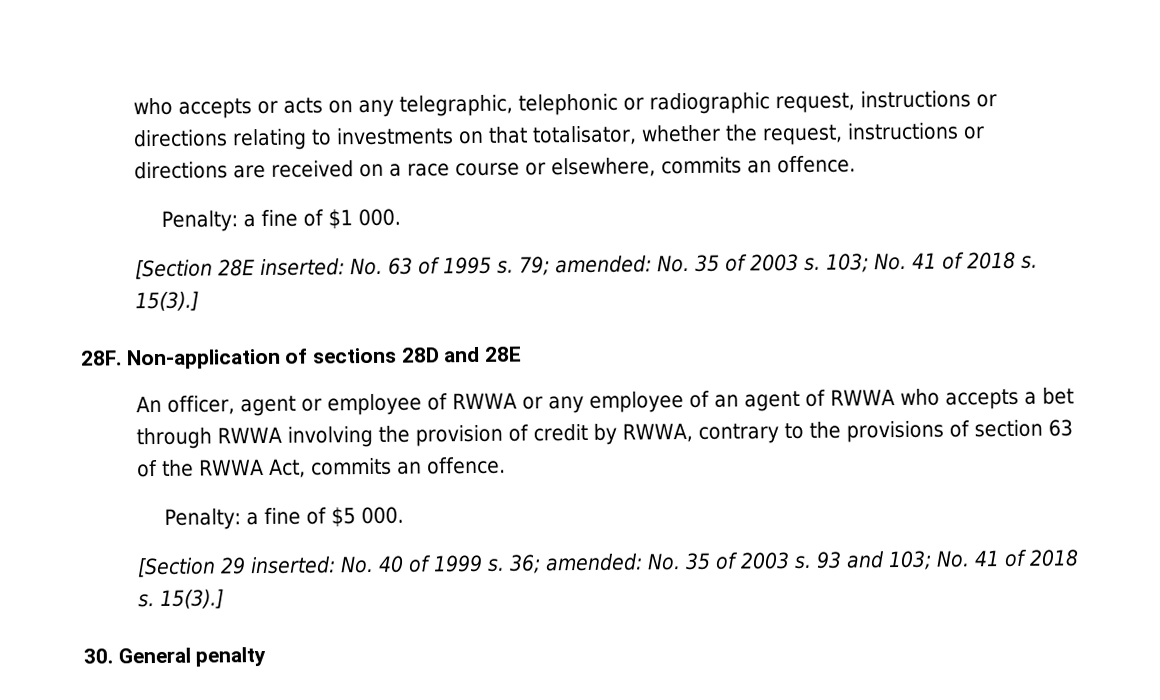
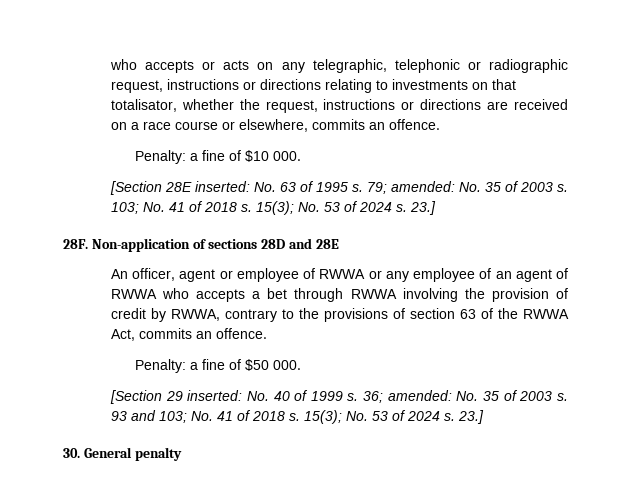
[328,209,354,230] $1 -> [244,150,269,162] $10
[134,291,199,312] 15(3).] -> [255,201,436,215] 15(3); No. 53 of 2024 s. 23.]
[331,507,357,528] $5 -> [244,359,269,371] $50
[159,589,224,609] 15(3).] -> [303,410,484,424] 15(3); No. 53 of 2024 s. 23.]

